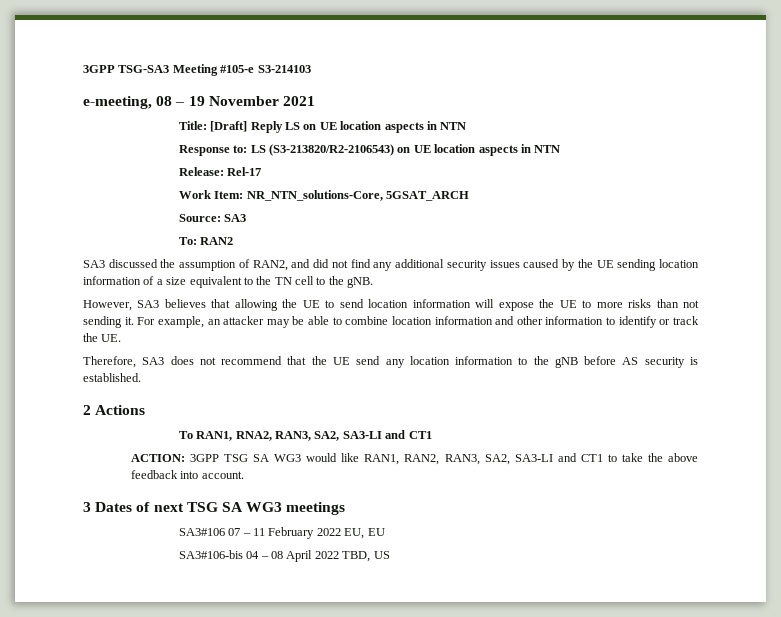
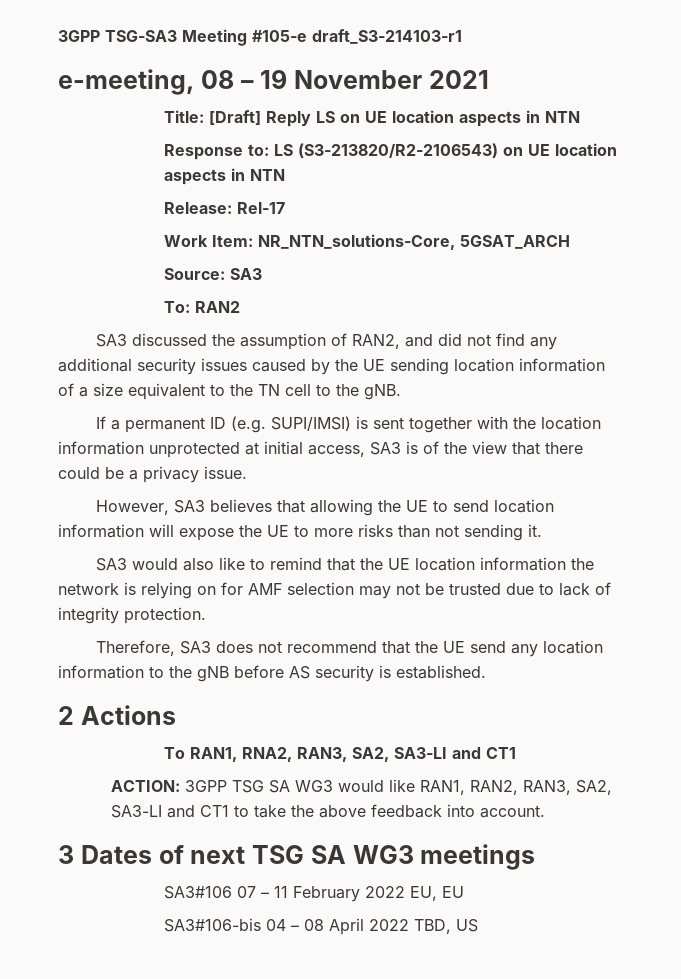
[257,65,311,73] S3-214103 -> [312,29,462,44] draft_S3-214103-r1
(374, 282) none -> [96,416,602,433] [58,441,583,458] [58,466,247,483] // If a permanent ID (e.g. SUPI/IMSI) is sent together with the location information unprotected at initial access, SA3 is of the view that there could be a privacy issue.
[137,316,700,328] [83,333,122,342] For example, an attacker may be able to combine location information and other information to identify or track the UE. -> [96,557,595,571] [58,582,611,599] [58,607,206,624] // SA3 would also like to remind that the UE location information the network is relying on for AMF selection may not be trusted due to lack of integrity protection.

